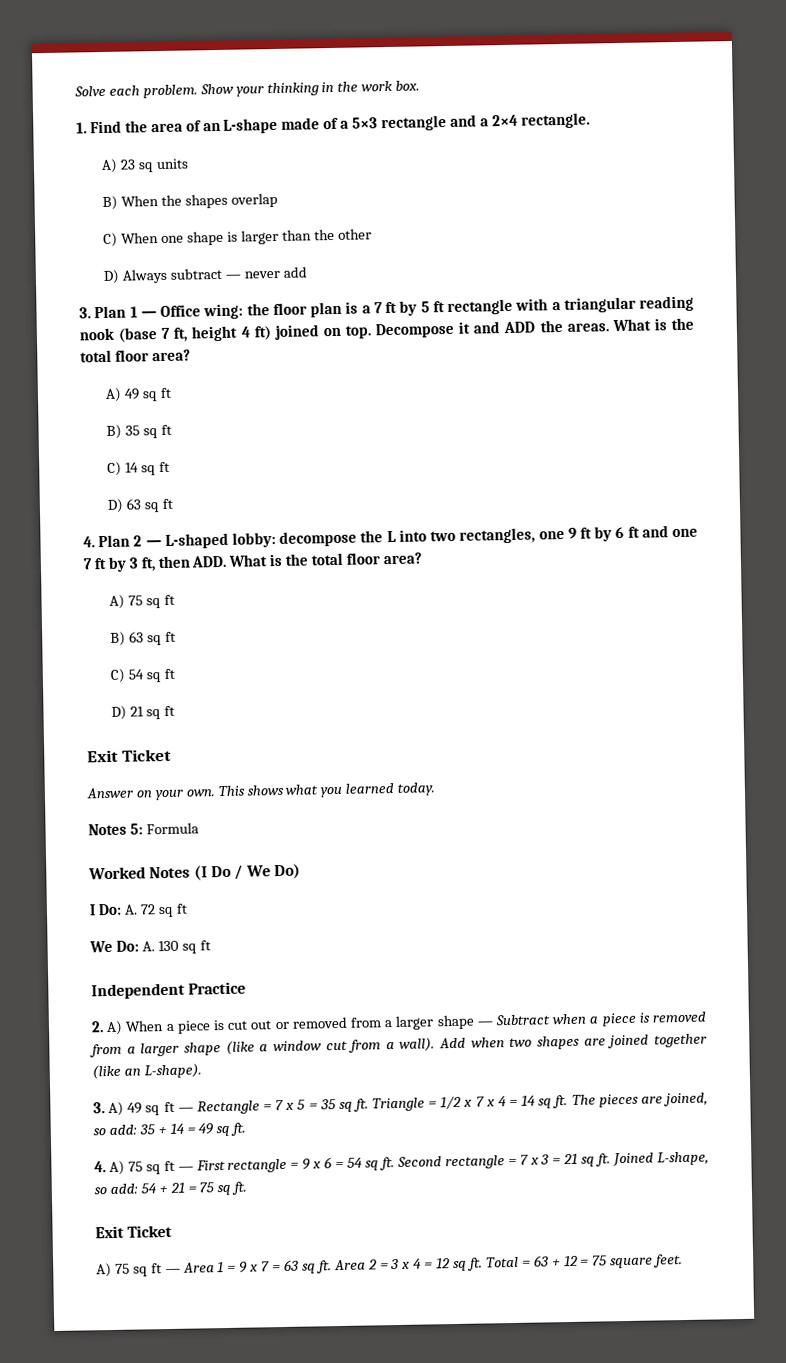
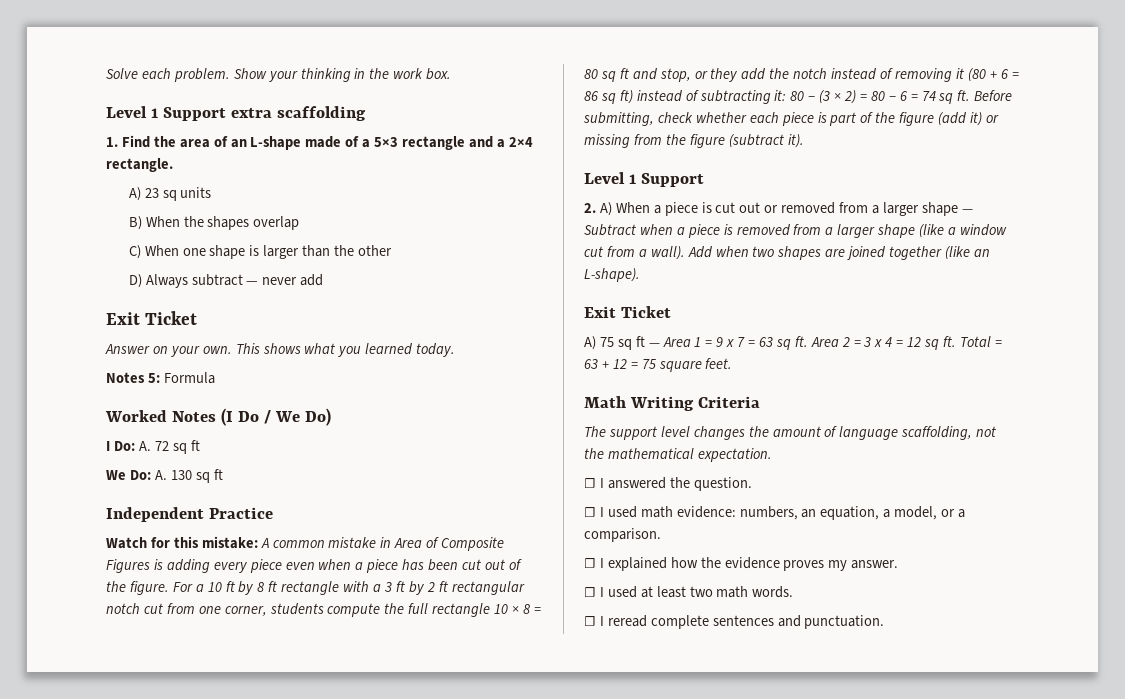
(421, 85) none -> [106,106,366,121] // Level 1 Support extra scaffolding
[79,295,694,320] [79,317,694,343] [80,349,191,363] [105,387,173,402] [106,424,173,439] [107,461,171,476] [107,498,174,513] [83,525,699,549] [83,552,422,572] [109,594,176,609] [110,631,177,646] [110,668,176,683] [111,705,176,720] // 3. Plan 1 — Office wing: the floor plan is a 7 ft by 5 ft rectangle with a triangular reading nook (base 7 ft, height 4 ft) joined on top. Decompose it and ADD the areas. What is the total floor area? // A) 49 sq ft // B) 35 sq ft // C) 14 sq ft // D) 63 sq ft // 4. Plan 2 — L-shaped lobby: decompose the L into two rectangles, one 9 ft by 6 ft and one 7 ft by 3 ft, then ADD. What is the total floor area? // A) 75 sq ft // B) 63 sq ft // C) 54 sq ft // D) 21 sq ft -> (324, 280) none
(247, 988) none -> [106,536,505,551] [106,559,522,573] [106,581,525,595] [106,603,541,617] [584,68,1019,82] [584,90,1013,104] [583,112,999,126] [584,134,804,148] [584,172,704,187] // Watch for this mistake: A common mistake in Area of Composite Figures is adding every piece even when a piece has been cut out of the figure. For a 10 ft by 8 ft rectangle with a 3 ft by 2 ft rectangular notch cut from one corner, students compute the full rectangle 10 × 8 = 80 sq ft and stop, or they add the notch instead of removing it (80 + 6 = 86 sq ft) instead of subtracting it: 80 − (3 × 2) = 80 − 6 = 74 sq ft. Before submitting, check whether each piece is part of the figure (add it) or missing from the figure (subtract it). // Level 1 Support
[93,1092,708,1117] [93,1122,247,1137] [94,1151,710,1176] [94,1181,248,1196] // 3. A) 49 sq ft — Rectangle = 7 x 5 = 35 sq ft. Triangle = 1/2 x 7 x 4 = 14 sq ft. The pieces are joined, so add: 35 + 14 = 49 sq ft. // 4. A) 75 sq ft — First rectangle = 9 x 6 = 54 sq ft. Second rectangle = 7 x 3 = 21 sq ft. Joined L-shape, so add: 54 + 21 = 75 sq ft. -> (640, 275) none
(684, 1261) none -> [584,396,760,411] [584,426,997,440] [584,448,772,462] [584,477,752,491] [584,506,966,520] [584,528,661,542] [584,557,899,571] [584,586,794,598] [584,615,885,629] // Math Writing Criteria // The support level changes the amount of language scaffolding, not the mathematical expectation. // ☐ I answered the question. // ☐ I used math evidence: numbers, an equation, a model, or a comparison. // ☐ I explained how the evidence proves my answer. // ☐ I used at least two math words. // ☐ I reread complete sentences and punctuation.

